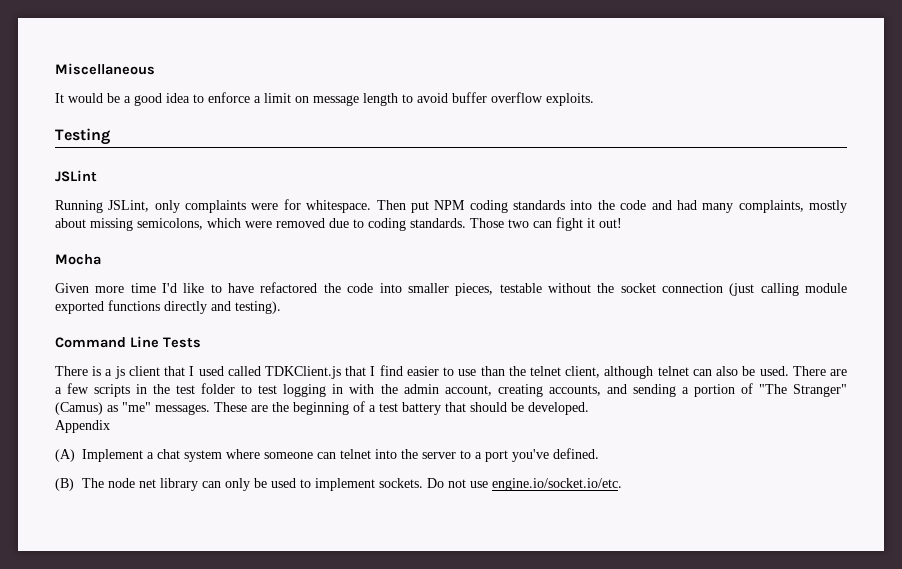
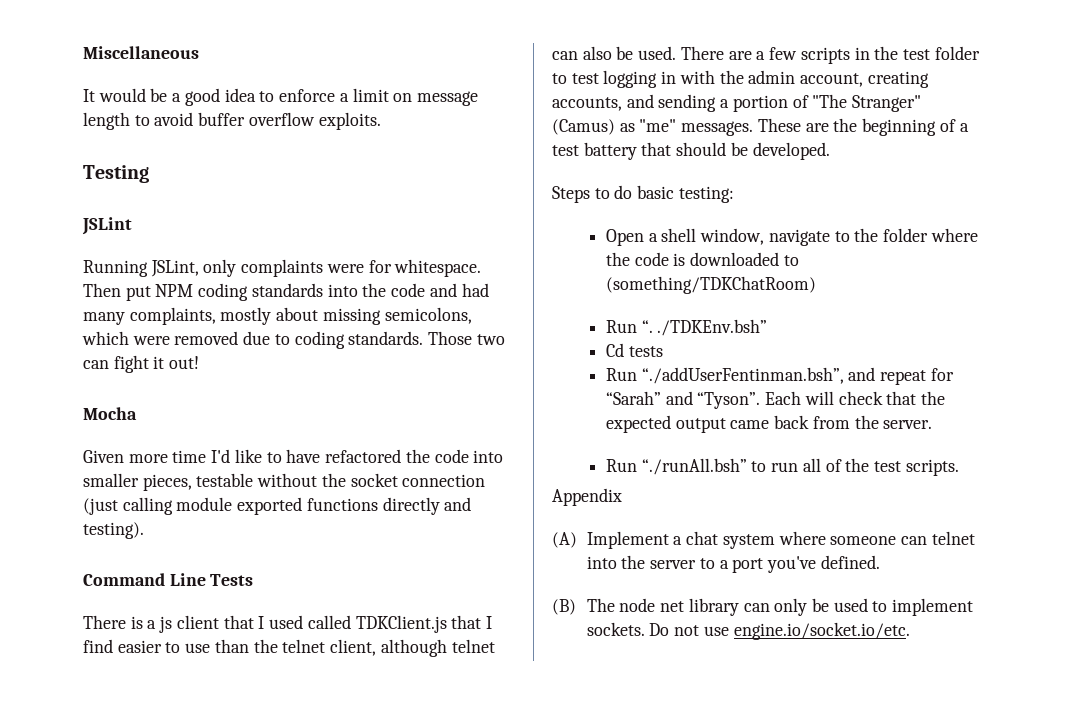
(589, 408) none -> [552,185,734,203] [605,228,978,246] [605,252,799,266] [605,276,816,294] [605,319,768,336] [605,343,663,357] [605,367,954,385] [605,391,946,409] [605,415,933,433] [605,458,959,476] // Steps to do basic testing: // Open a shell window, navigate to the folder where the code is downloaded to (something/TDKChatRoom) // Run “. ./TDKEnv.bsh” // Cd tests // Run “./addUserFentinman.bsh”, and repeat for “Sarah” and “Tyson”. Each will check that the expected output came back from the server. // Run “./runAll.bsh” to run all of the test scripts.

